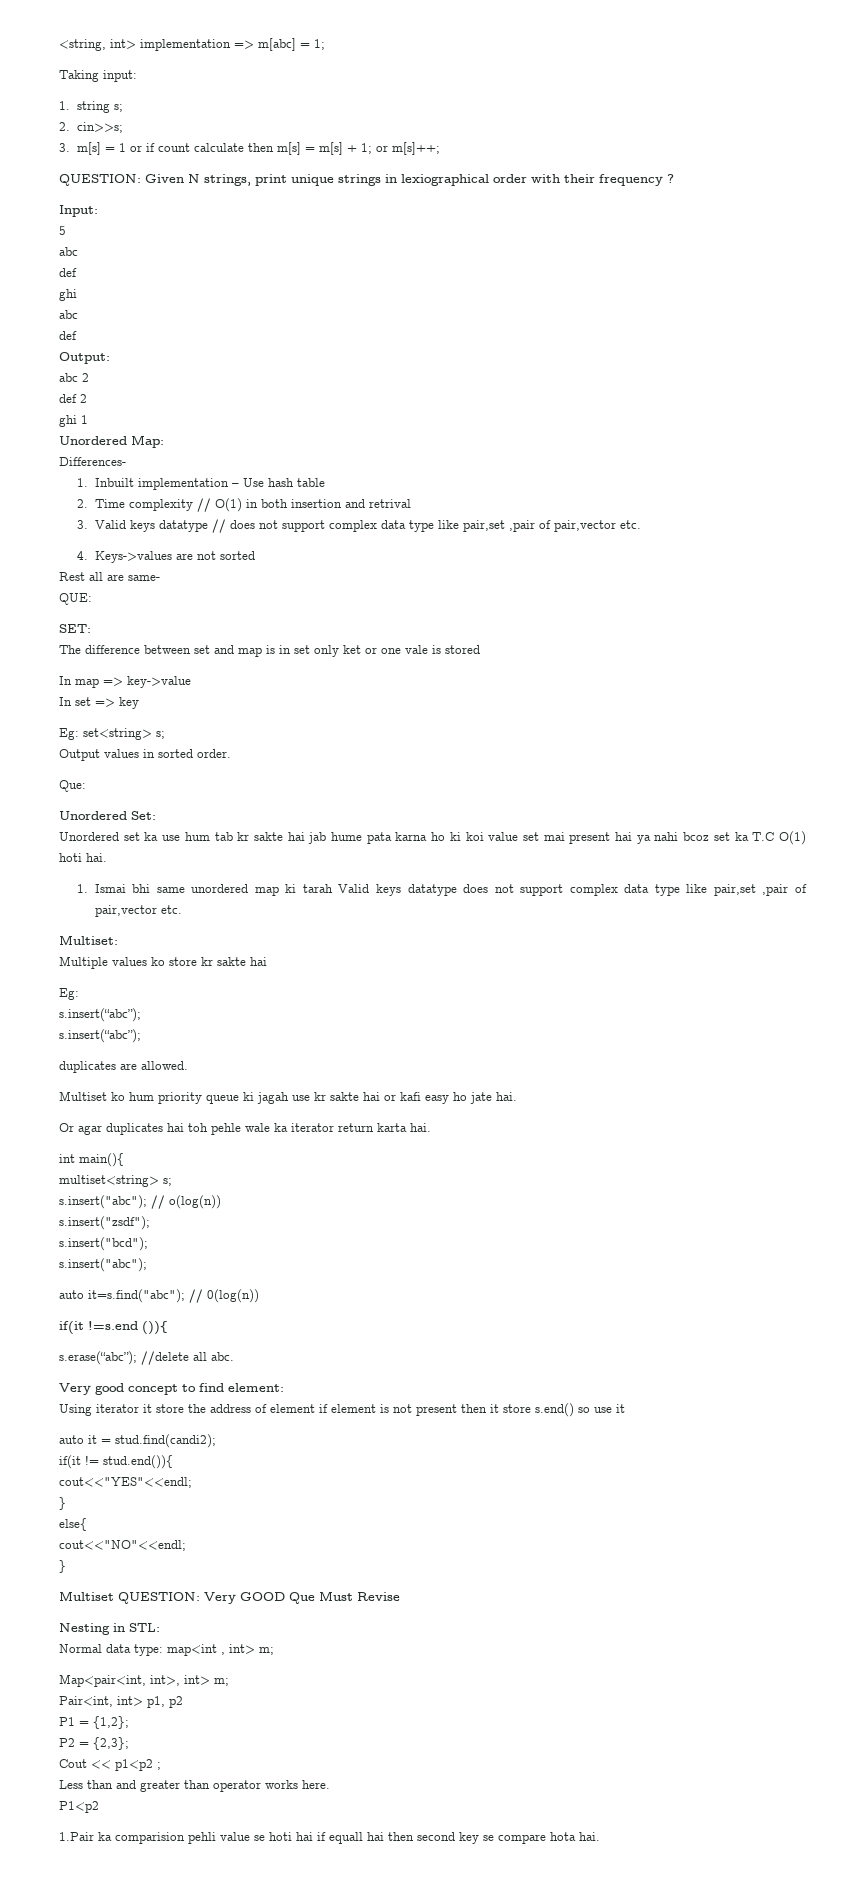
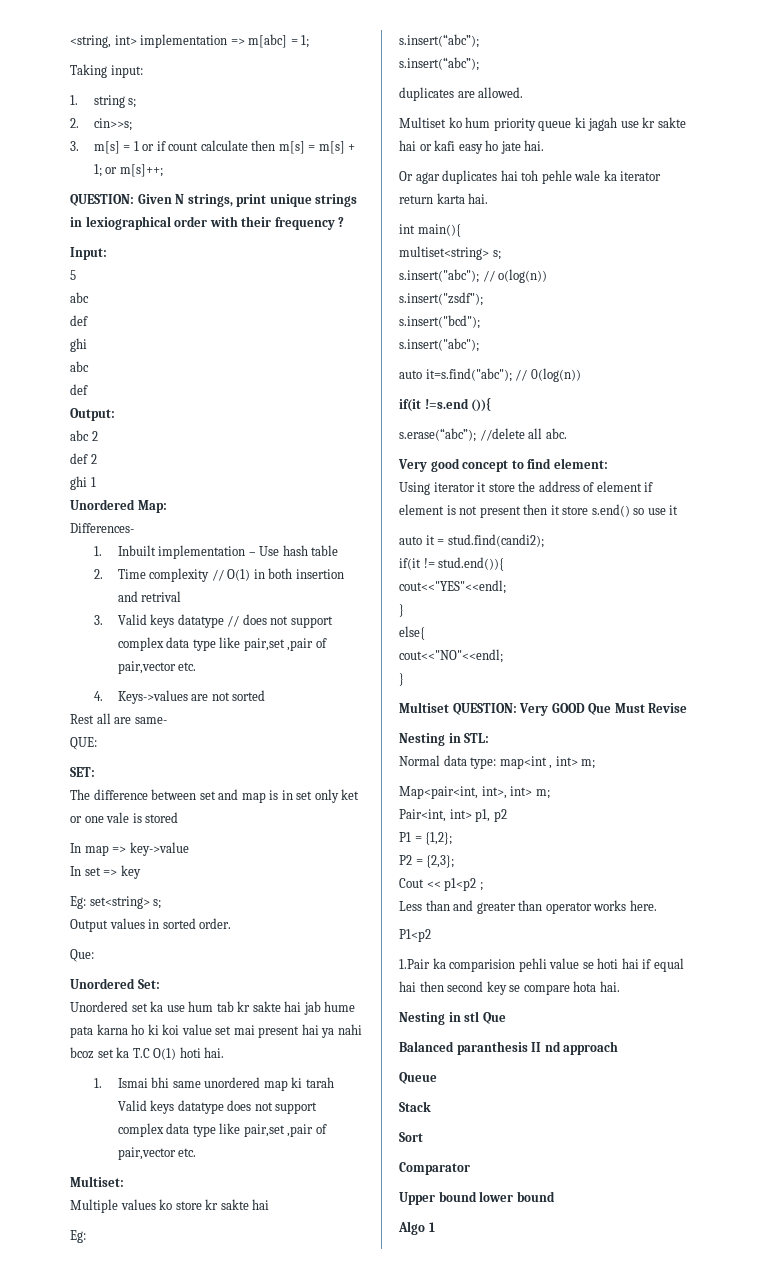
[329,1832,363,1844] equall -> [653,958,684,972] equal
(600, 1836) none -> [399,1011,506,1025] [399,1041,619,1055] [399,1072,437,1084] [399,1101,431,1112] [399,1132,423,1142] [399,1162,470,1175] [399,1191,555,1205] [398,1221,435,1235] // Nesting in stl Que // Balanced paranthesis II nd approach // Queue // Stack // Sort // Comparator // Upper bound lower bound // Algo 1

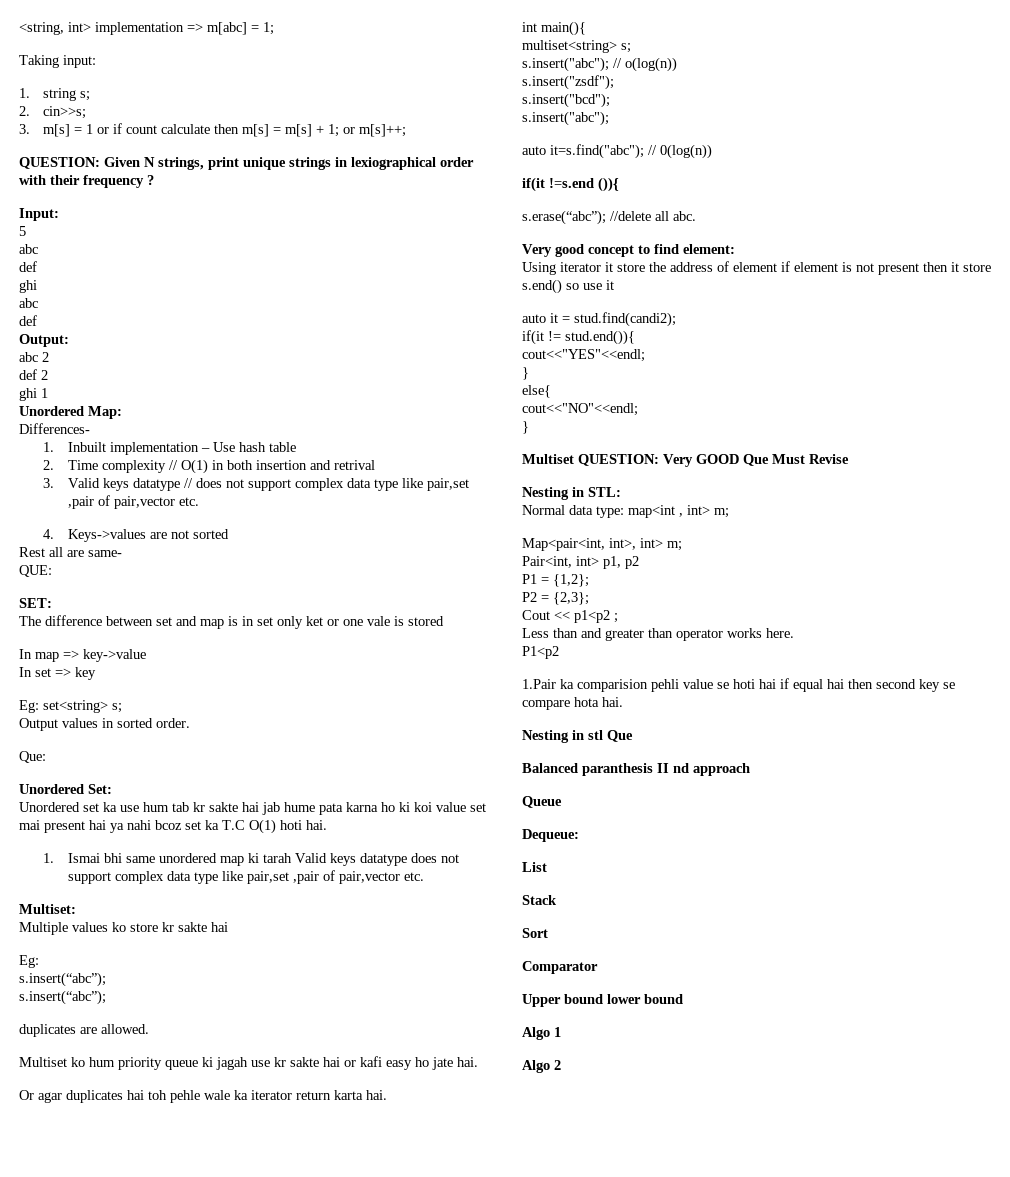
(437, 1078) none -> [522,829,579,842] [522,862,547,872] // Dequeue: // List
(435, 1227) none -> [522,1060,561,1073] // Algo 2

